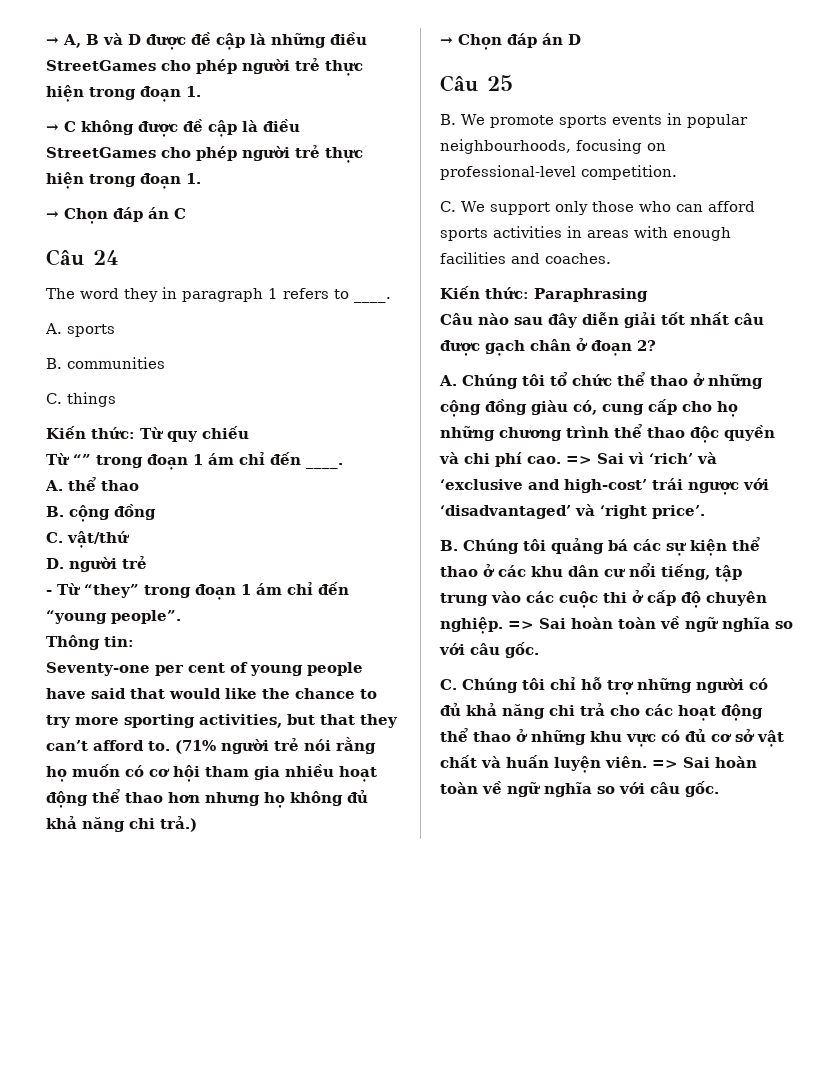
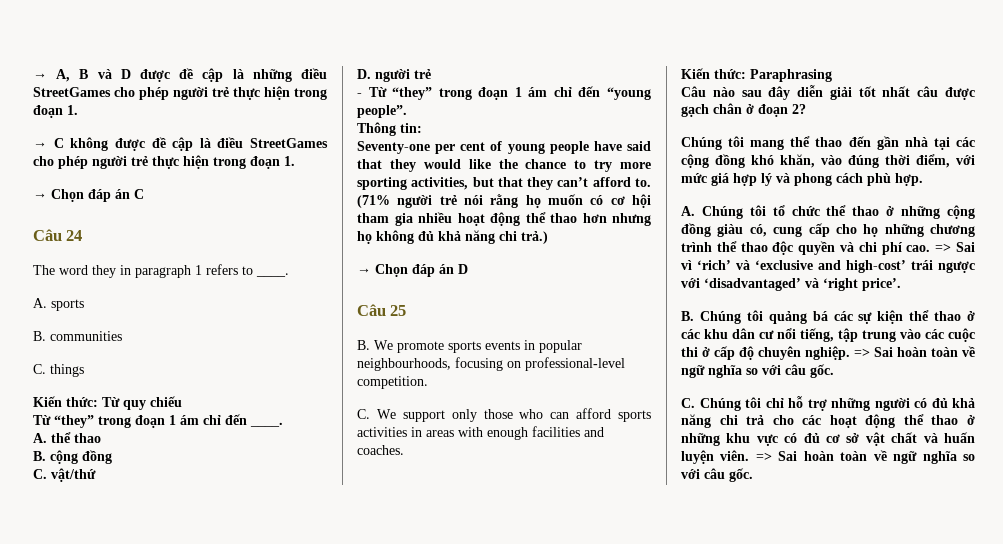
[73,454,91,465] “” -> [54,415,94,428] “they”
(165, 693) none -> [389,159,416,172] they
(656, 345) none -> [681,136,975,150] [681,154,975,168] [681,173,923,186] // Chúng tôi mang thể thao đến gần nhà tại các cộng đồng khó khăn, vào đúng thời điểm, với mức giá hợp lý và phong cách phù hợp.

